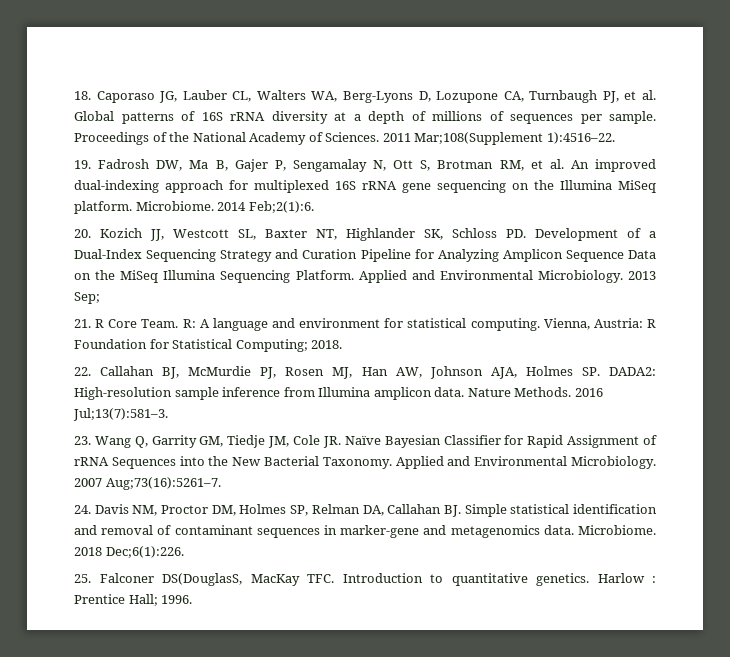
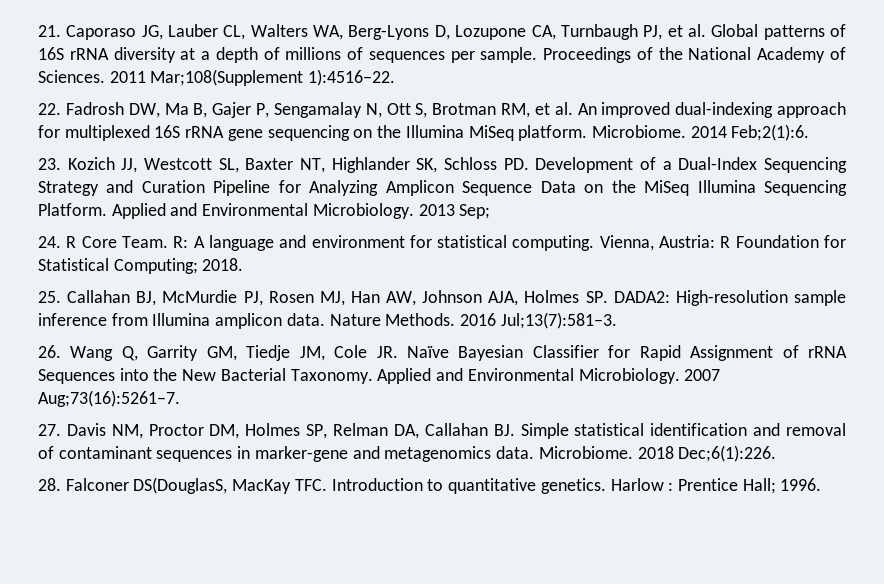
[74,91,91,100] 18. -> [38,25,61,37] 21.
[74,160,91,169] 19. -> [38,103,61,115] 22.
[74,229,91,238] 20. -> [38,158,61,170] 23.
[74,319,91,328] 21. -> [38,236,61,248] 24.
[74,367,91,376] 22. -> [38,291,61,303] 25.
[74,436,91,445] 23. -> [38,345,61,358] 26.
[74,505,91,514] 24. -> [38,424,61,436] 27.
[74,574,91,583] 25. -> [38,478,61,491] 28.

